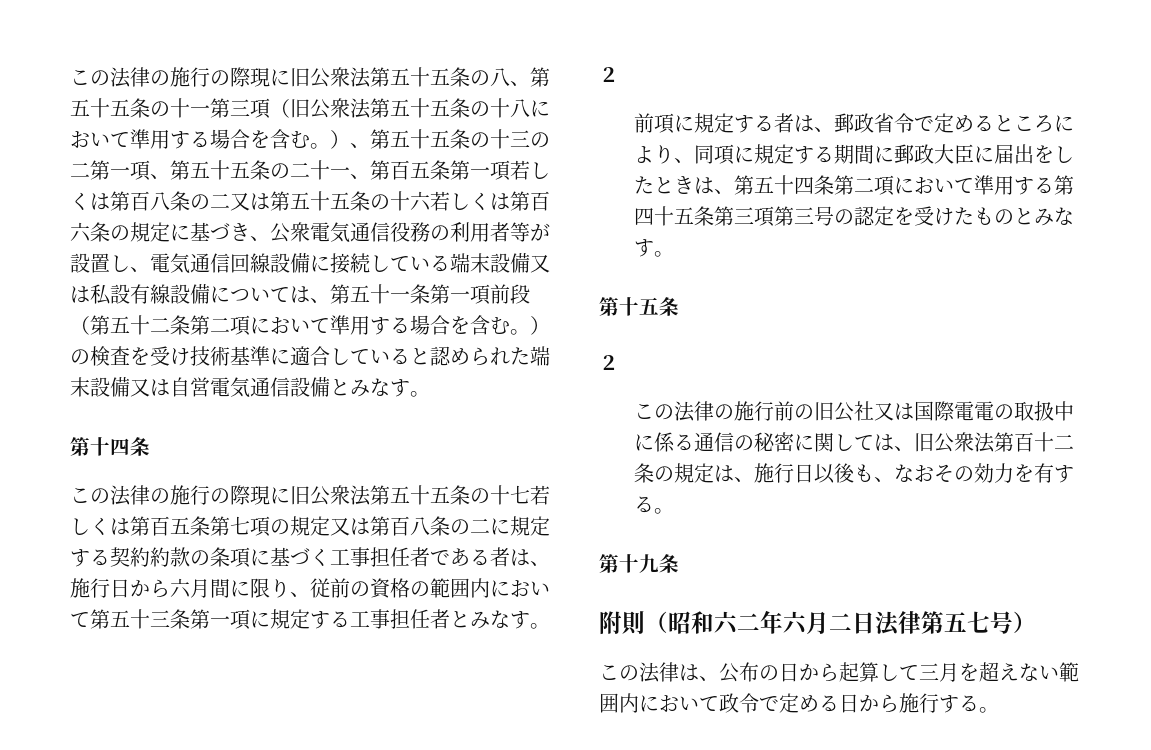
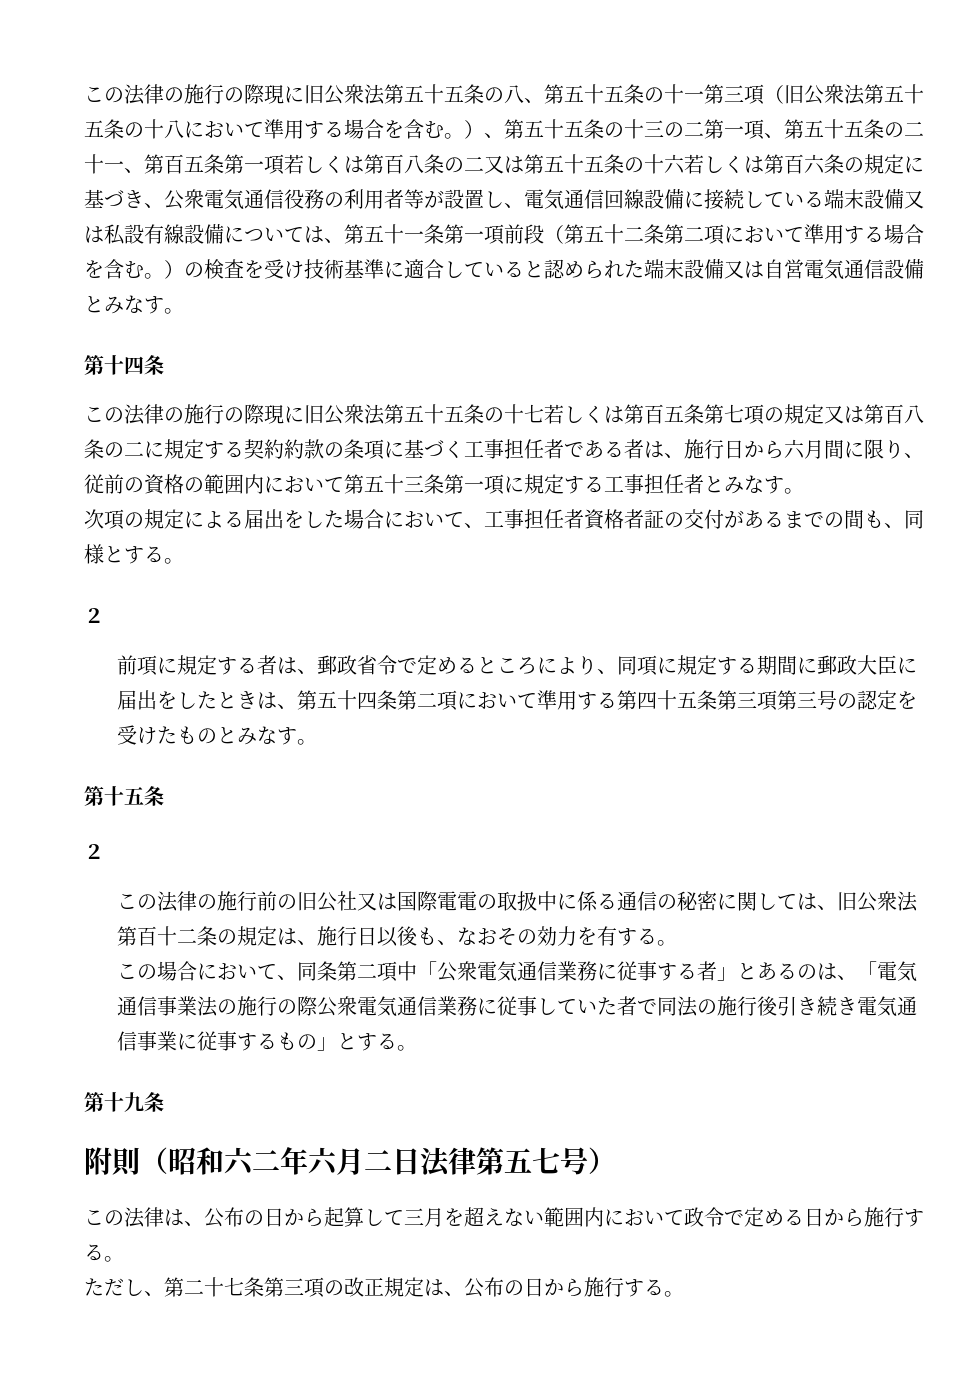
(550, 626) none -> [84,509,924,530] [84,544,184,564] // 次項の規定による届出をした場合において、工事担任者資格者証の交付があるまでの間も、同様とする。
(674, 511) none -> [116,961,917,982] [116,996,917,1017] [116,1031,417,1051] // この場合において、同条第二項中「公衆電気通信業務に従事する者」とあるのは、「電気通信事業法の施行の際公衆電気通信業務に従事していた者で同法の施行後引き続き電気通信事業に従事するもの」とする。
(999, 710) none -> [84,1277,684,1298] // ただし、第二十七条第三項の改正規定は、公布の日から施行する。

